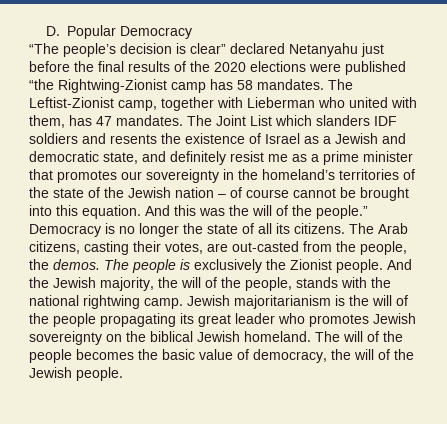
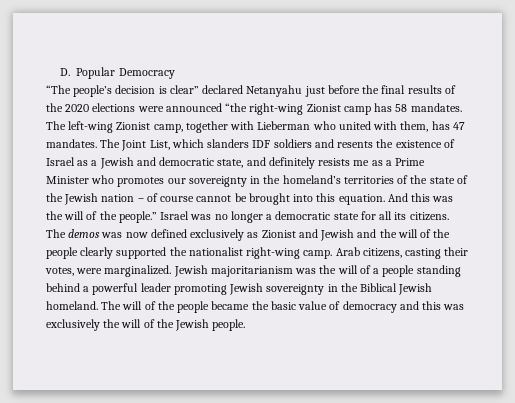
[345,61,406,75] [29,79,167,93] published “the Rightwing-Zionist -> [165,103,341,115] announced “the right-wing Zionist
[29,97,114,108] Leftist-Zionist -> [68,121,151,133] left-wing Zionist
[250,115,272,126] List -> [149,140,170,150] List,
[230,151,264,162] resist -> [318,158,351,166] resists
[323,151,413,165] [29,169,53,180] prime minister that -> [395,158,426,166] [46,175,115,184] Prime Minister who
[29,223,374,237] Democracy is no longer the state of all its citizens. The -> [160,211,449,223] [46,229,451,241] [46,247,333,259] Israel was no longer a democratic state for all its citizens. The demos was now defined exclusively as Zionist and Jewish and the will of the people clearly supported the nationalist right-wing camp.
[207,241,407,255] [29,259,412,273] [29,277,391,291] [29,295,408,309] [29,313,416,327] [29,331,193,345] are out-casted from the people, the demos. The people is exclusively the Zionist people. And the Jewish majority, the will of the people, stands with the national rightwing camp. Jewish majoritarianism is the will of the people propagating its great leader who promotes Jewish sovereignty on the biblical -> [76,265,461,277] [46,283,398,295] were marginalized. Jewish majoritarianism was the will of a people standing behind a powerful leader promoting Jewish sovereignty in the Biblical
[76,349,134,360] becomes -> [211,301,250,310] became
[253,349,327,363] democracy, -> [342,301,465,313] [46,319,100,331] democracy and this was exclusively

